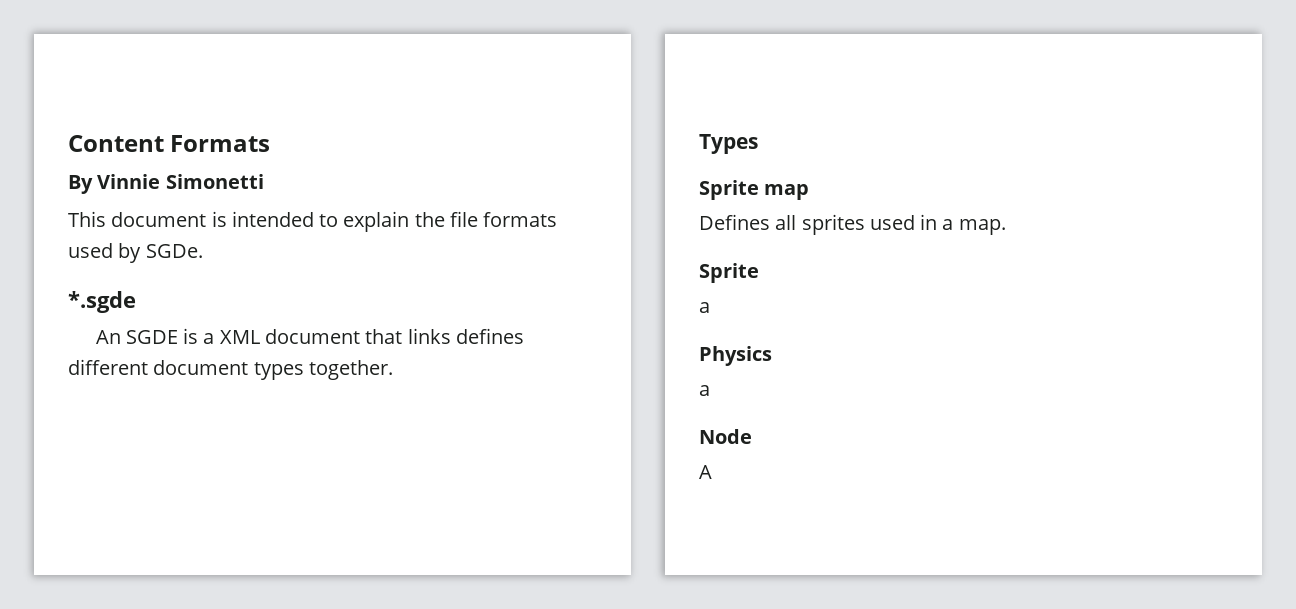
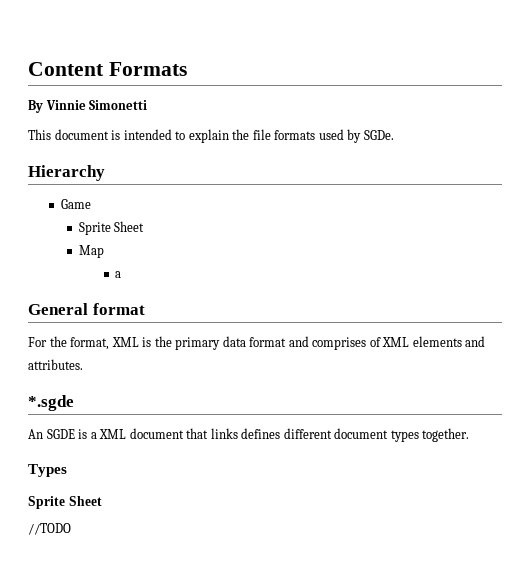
(203, 251) none -> [28,165,105,181] [60,199,91,209] [78,221,145,235] [78,245,104,258] [115,271,122,278] [28,303,145,315] [28,336,486,350] [28,359,83,370] // Hierarchy // Game // Sprite Sheet // Map // a // General format // For the format, XML is the primary data format and comprises of XML elements and attributes.
[764,184,810,200] [699,214,1006,235] [699,263,759,283] [699,302,710,313] [699,346,772,366] [699,385,710,396] [699,429,752,444] [699,465,712,479] map // Defines all sprites used in a map. // Sprite // a // Physics // a // Node // A -> [68,496,102,506] [28,523,71,535] Sheet // //TODO

